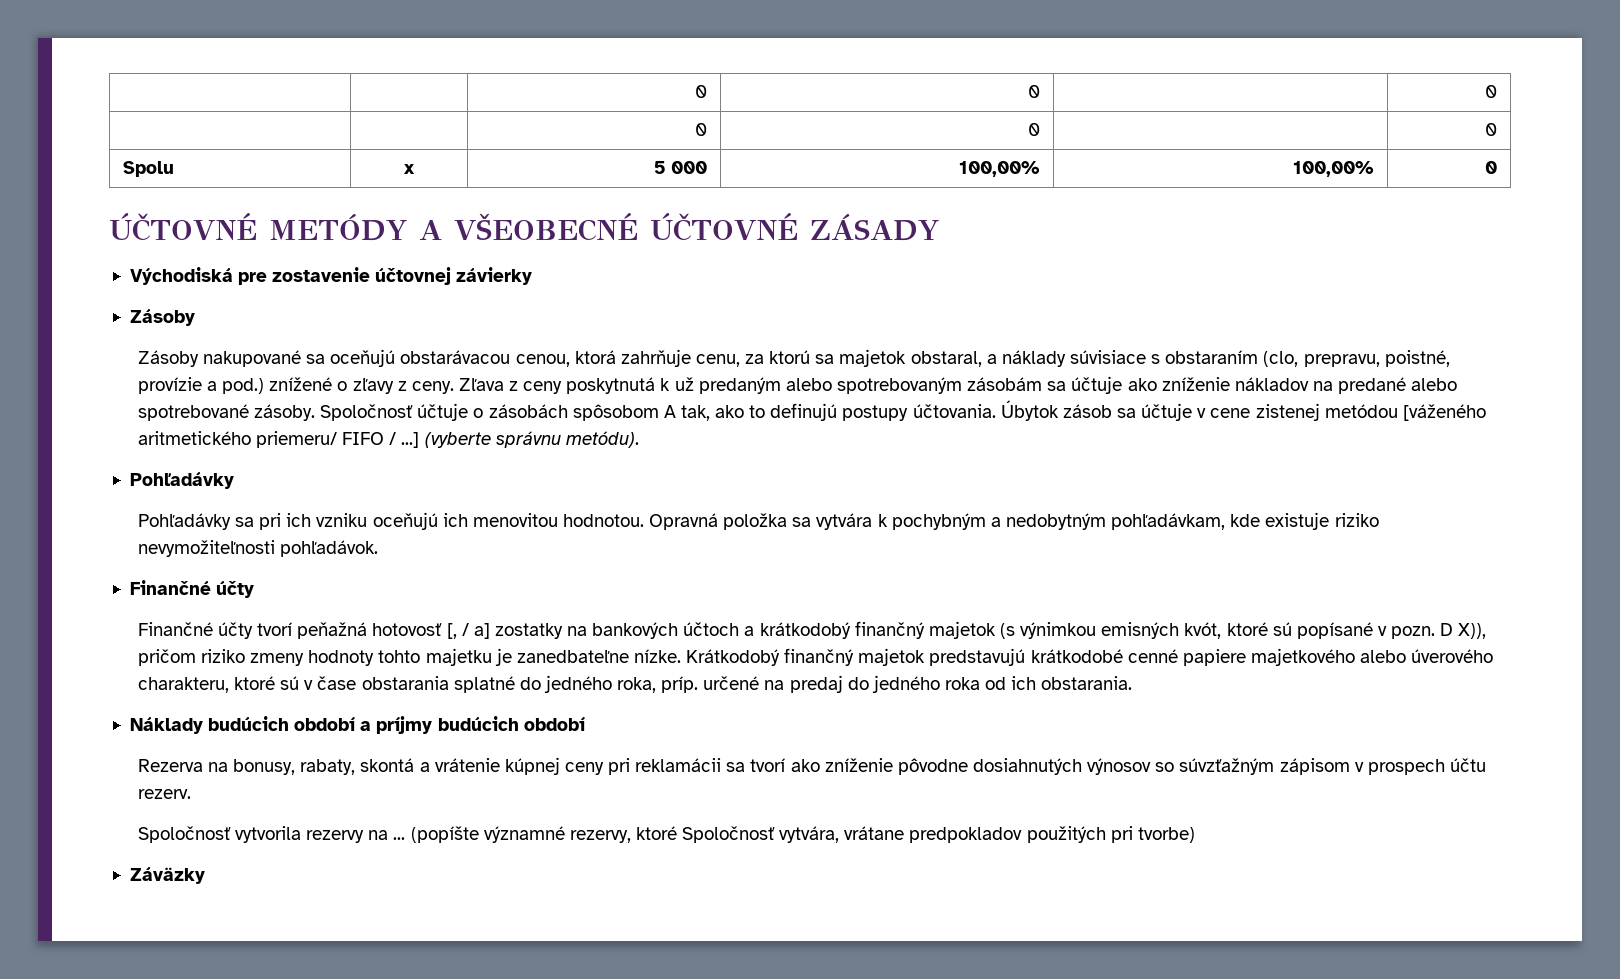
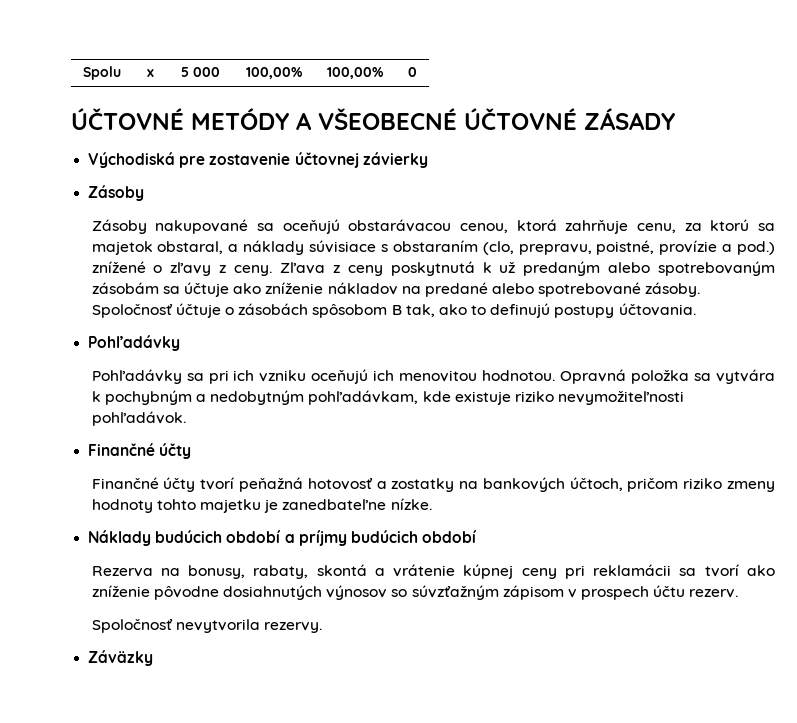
[695,85,708,98] [1028,85,1041,98] [1485,85,1498,98] [695,123,708,136] [1028,123,1041,136] [1485,123,1498,136] | | 0 | 0 | | 0 // | | 0 | 0 | | 0 // -> (83, 73) none
[663,405,676,418] A -> [391,305,402,315] B
[1000,400,1486,421] [137,431,639,448] Úbytok zásob sa účtuje v cene zistenej metódou [váženého aritmetického priemeru/ FIFO / ...] (vyberte správnu metódu). -> (696, 309) none
[446,621,1487,639] [, / a] zostatky na bankových účtoch a krátkodobý finančný majetok (s výnimkou emisných kvót, ktoré sú popísané v pozn. D X)), -> [376,477,623,492] a zostatky na bankových účtoch,
[686,648,1494,666] [137,675,1133,693] Krátkodobý finančný majetok predstavujú krátkodobé cenné papiere majetkového alebo úverového charakteru, ktoré sú v čase obstarania splatné do jedného roka, príp. určené na predaj do jedného roka od ich obstarania. -> (432, 504) none
[235,826,1195,843] vytvorila rezervy na ... (popíšte významné rezervy, ktoré Spoločnosť vytvára, vrátane predpokladov použitých pri tvorbe) -> [175,619,322,633] nevytvorila rezervy.

